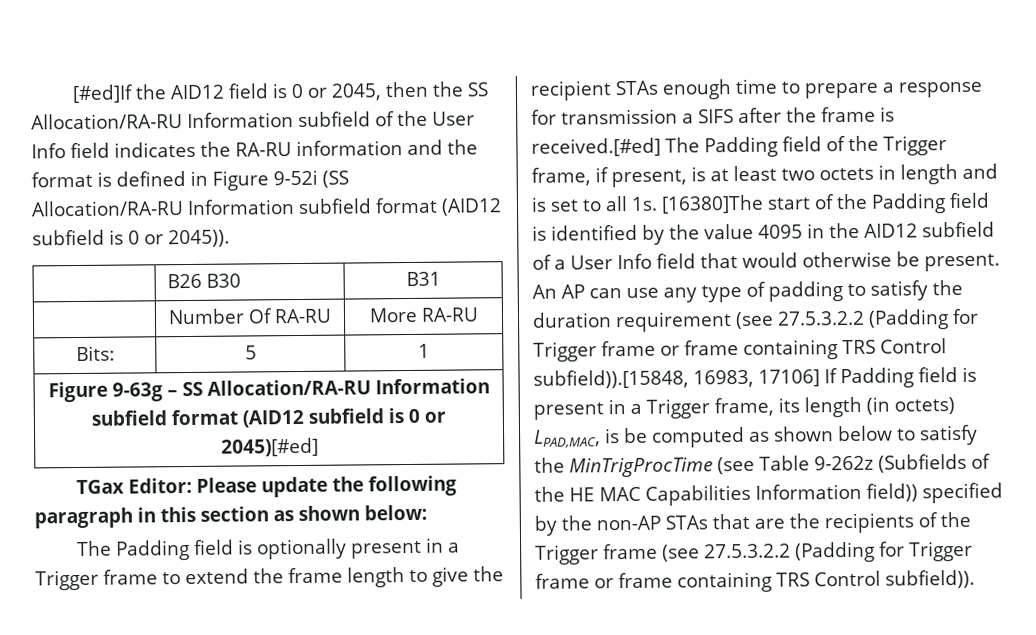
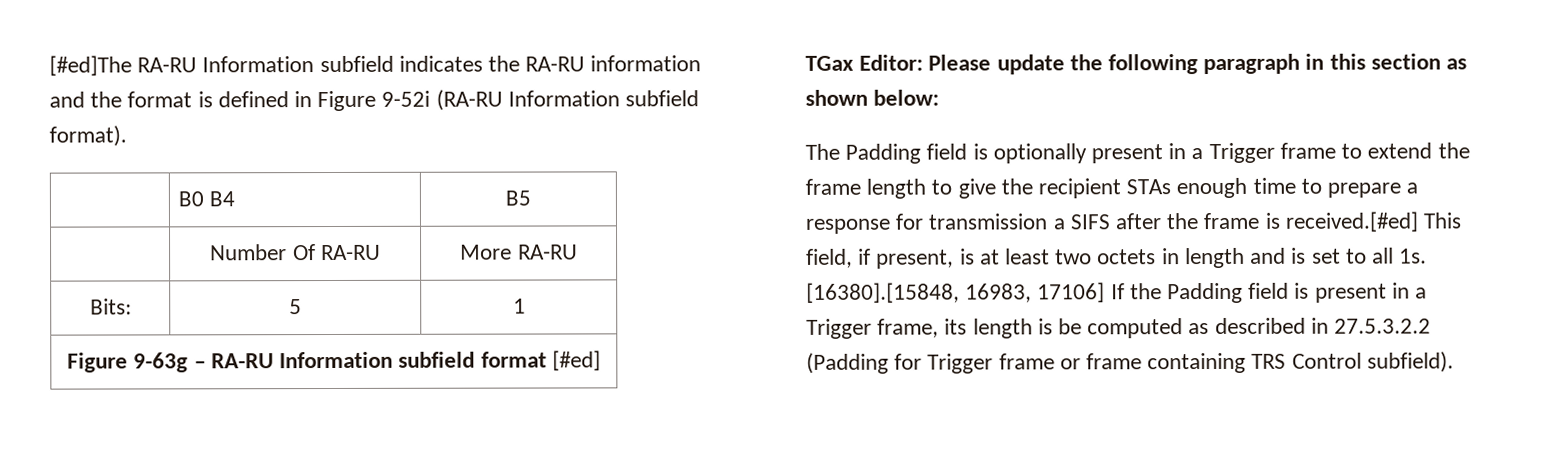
[72,81,489,104] [31,110,475,130] [31,142,110,159] [#ed]If the AID12 field is 0 or 2045, then the SS Allocation/RA-RU Information subfield of the User Info field -> [49,55,394,76] [#ed]The RA-RU Information subfield
[322,170,349,188] [31,197,502,217] [32,229,230,248] [166,273,241,289] [405,271,441,287] (SS Allocation/RA-RU Information subfield format (AID12 subfield is 0 or 2045)). // | B26 B30 | B31 -> [435,89,700,111] [49,125,127,147] [178,191,236,207] [505,190,531,206] (RA-RU Information subfield format). // | B0 B4 | B5
[181,378,490,397] [91,408,446,428] [220,437,319,457] SS Allocation/RA-RU Information subfield format (AID12 subfield is 0 or 2045)[#ed] -> [210,350,601,371] RA-RU Information subfield format [#ed]
[665,135,947,158] [531,167,591,186] The Padding field of the Trigger frame, -> [1423,212,1463,229] [806,248,853,268] This field,
[661,192,990,214] [532,221,995,245] [532,251,1000,272] [532,279,963,303] [532,311,774,333] [16380]The start of the Padding field is identified by the value 4095 in the AID12 subfield of a User Info field that would otherwise be present. An AP can use any type of padding to satisfy the duration requirement (see -> [806,282,1428,304] [806,317,1329,339] [16380].[15848, 16983, 17106] If the Padding field is present in a Trigger frame, its length is be computed as described in
[533,366,977,389] [533,396,955,420] [534,424,978,448] [534,453,991,478] [534,482,1003,506] [534,511,971,536] [535,540,973,565] [535,569,975,593] subfield)).[15848, 16983, 17106] If Padding field is present in a Trigger frame, its length (in octets) LPAD,MAC, is be computed as shown below to satisfy the MinTrigProcTime (see Table 9-262z (Subfields of the HE MAC Capabilities Information field)) specified by the non-AP STAs that are the recipients of the Trigger frame (see 27.5.3.2.2 (Padding for Trigger frame or frame containing TRS Control subfield)). -> [1366,351,1454,373] subfield).

